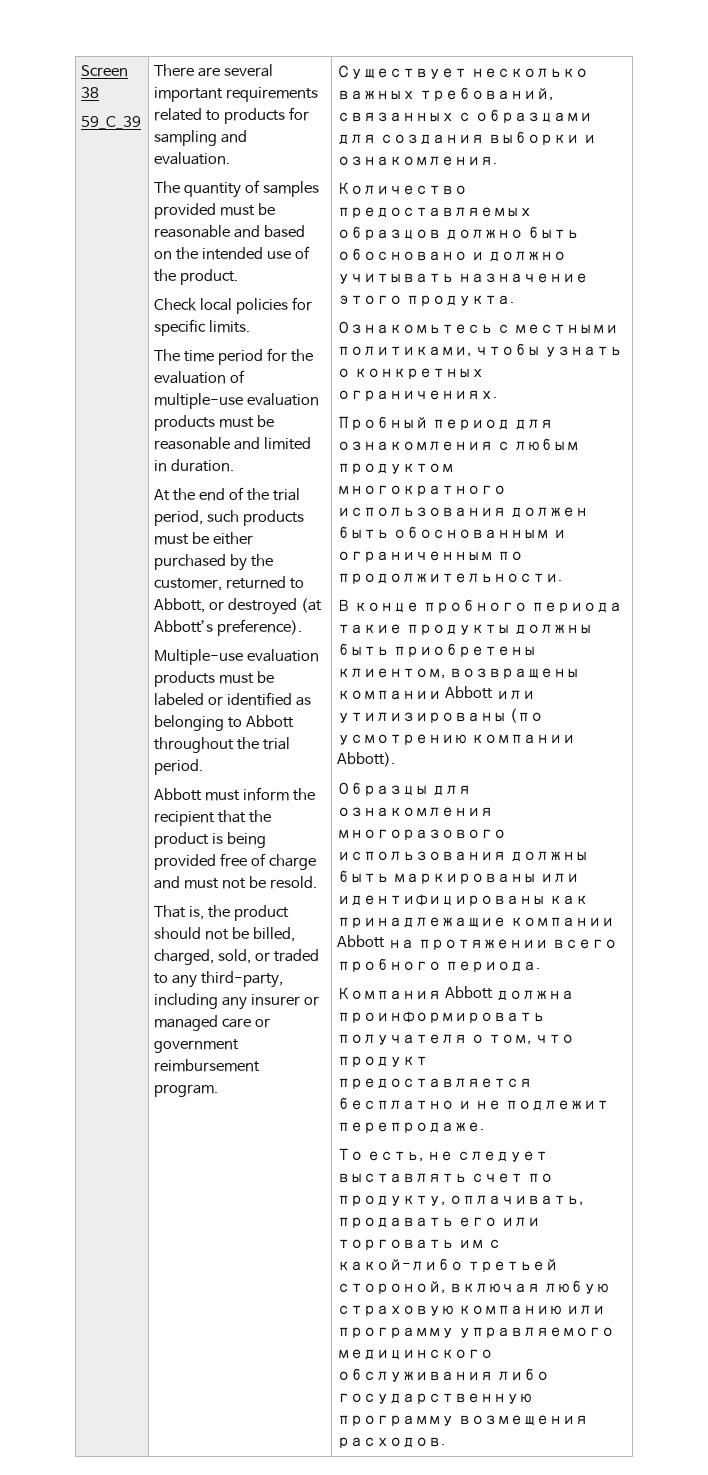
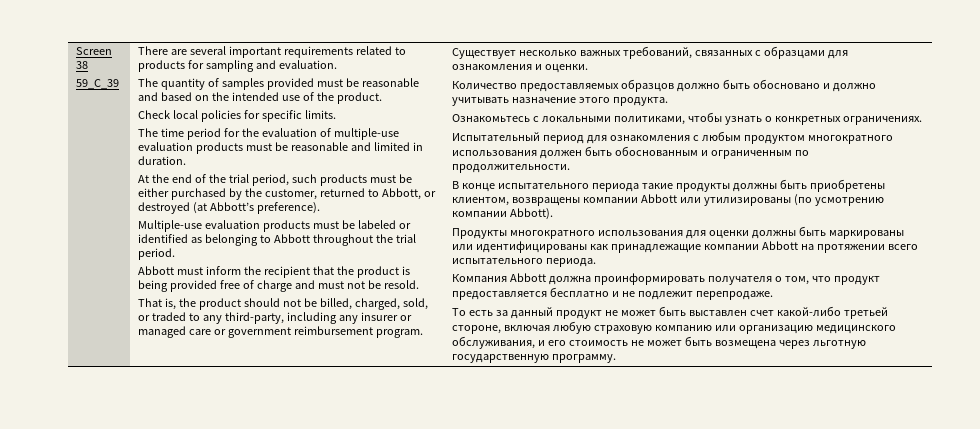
[380,131,596,145] [337,156,498,166] создания выборки и ознакомления. -> [452,64,589,73] ознакомления и оценки.
[514,324,619,334] местными -> [542,116,612,122] локальными
[337,416,429,430] Пробный -> [452,132,541,141] Испытательный
[423,599,528,613] пробного -> [498,183,590,189] испытательного
[337,782,472,796] [337,807,494,817] [337,829,507,840] [337,851,507,861] Образцы для ознакомления многоразового использования -> [452,228,750,239] Продукты многократного использования для оценки
[337,958,442,972] пробного -> [452,258,544,264] испытательного
[367,1151,548,1162] [337,1173,554,1183] [337,1195,584,1206] [337,1217,541,1228] [337,1239,502,1250] есть, не следует выставлять счет по продукту, оплачивать, продавать его или торговать им с -> [469,306,775,319] есть за данный продукт не может быть выставлен счет
[337,1281,446,1294] стороной, -> [452,325,502,334] стороне,
[337,1327,615,1338] [337,1349,494,1360] [337,1368,550,1382] [337,1393,533,1404] [337,1415,589,1426] [337,1437,446,1448] программу управляемого медицинского обслуживания либо государственную программу возмещения расходов. -> [739,325,897,334] [452,336,867,349] [452,354,617,363] организацию медицинского обслуживания, и его стоимость не может быть возмещена через льготную государственную программу.

